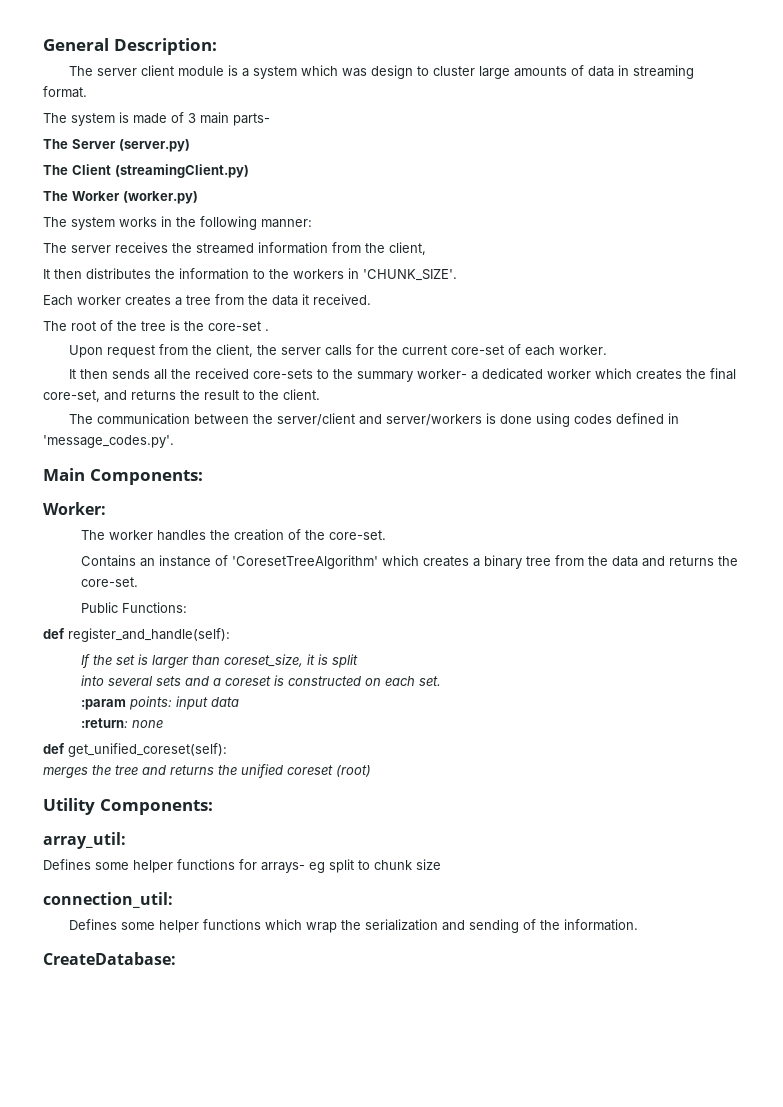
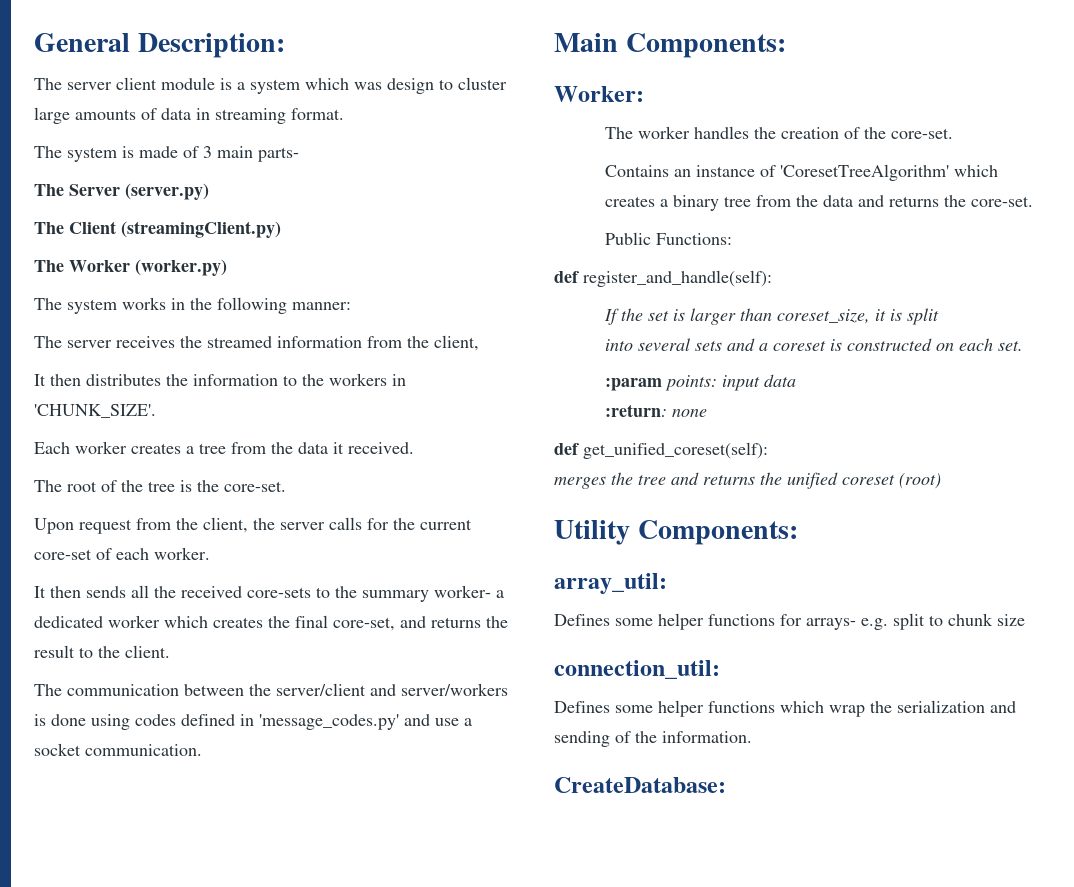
[208,321,269,331] core-set . -> [224,481,286,492] core-set.
[43,435,174,448] 'message_codes.py'. -> [259,714,472,730] [34,743,202,756] 'message_codes.py' and use a socket communication.
[309,862,325,873] eg -> [861,618,888,630] e.g.

